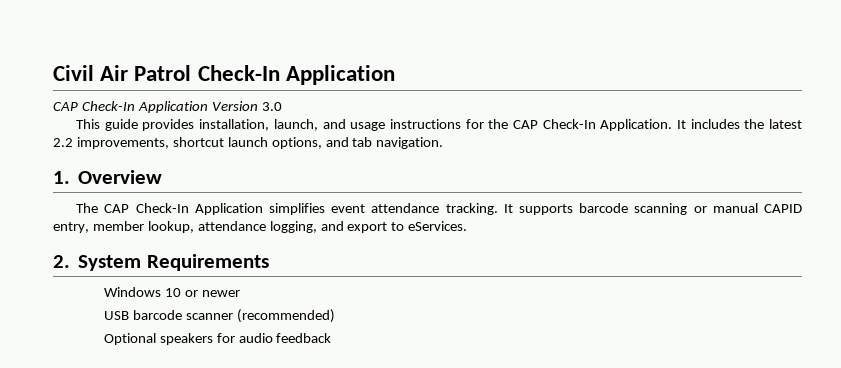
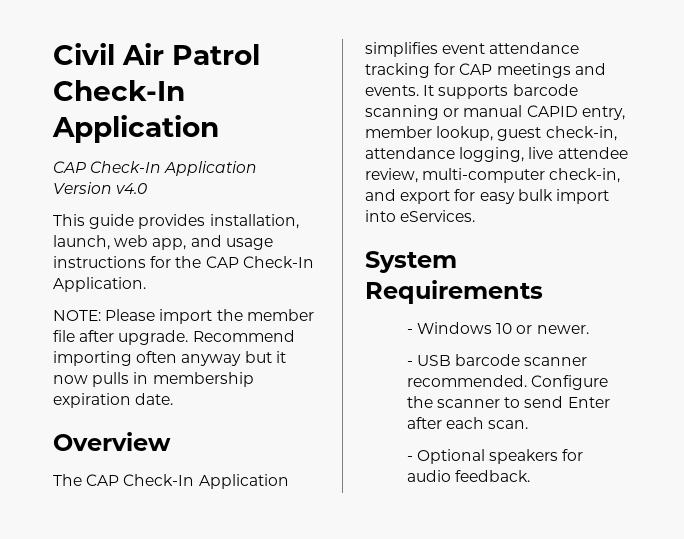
[261,102,282,111] 3.0 -> [116,183,148,194] v4.0
(318, 125) none -> [114,235,187,250] web app,
[676,119,803,129] [53,137,444,149] [53,171,70,184] It includes the latest 2.2 improvements, shortcut launch options, and tab navigation. // 1. -> [53,309,314,324] [53,330,295,345] [53,351,286,366] [53,372,254,387] [53,393,174,408] // NOTE: Please import the member file after upgrade. Recommend importing often anyway but it now pulls in membership expiration date. //
[445,203,498,215] tracking. -> [365,63,606,78] [365,85,419,96] tracking for CAP meetings and events.
[197,221,405,233] attendance logging, and export to -> [497,126,617,141] [365,147,628,162] [365,168,621,183] [365,189,609,204] [365,210,396,222] guest check-in, attendance logging, live attendee review, multi-computer check-in, and export for easy bulk import into
[53,255,70,268] 2. -> (476, 216) none
(269, 262) none -> [406,329,413,334] -
[201,290,240,297] newer // -> [536,325,589,334] [406,361,413,366] newer. // -
[236,309,335,323] (recommended) // -> [406,375,609,390] [406,396,610,408] [406,417,529,429] [406,456,413,461] recommended. Configure the scanner to send Enter after each scan. // -
[276,333,332,343] feedback -> [455,470,531,482] feedback.

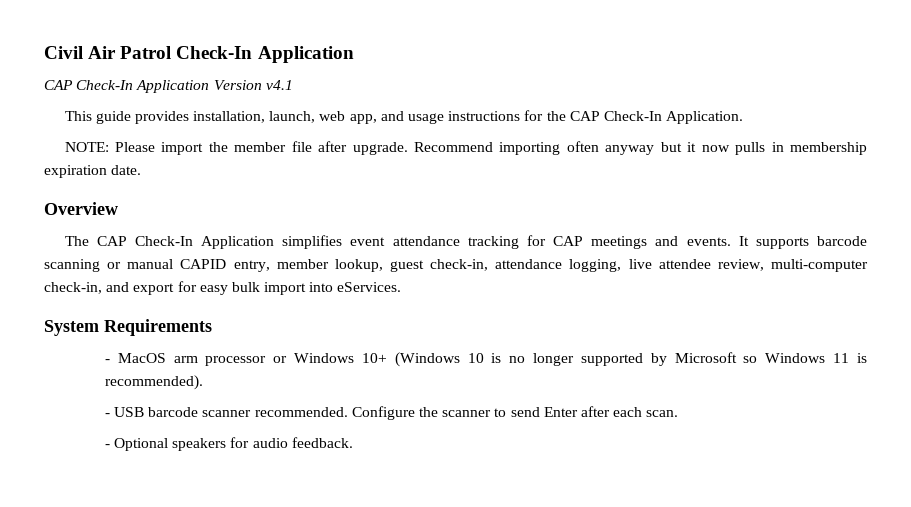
[116,183,148,194] v4.0 -> [265,80,293,90] v4.1
[417,322,589,334] Windows 10 or newer. -> [117,352,867,367] [104,375,203,390] MacOS arm processor or Windows 10+ (Windows 10 is no longer supported by Microsoft so Windows 11 is recommended).

